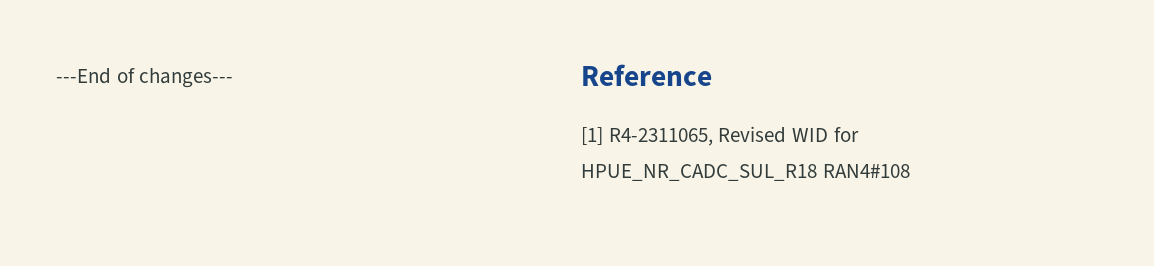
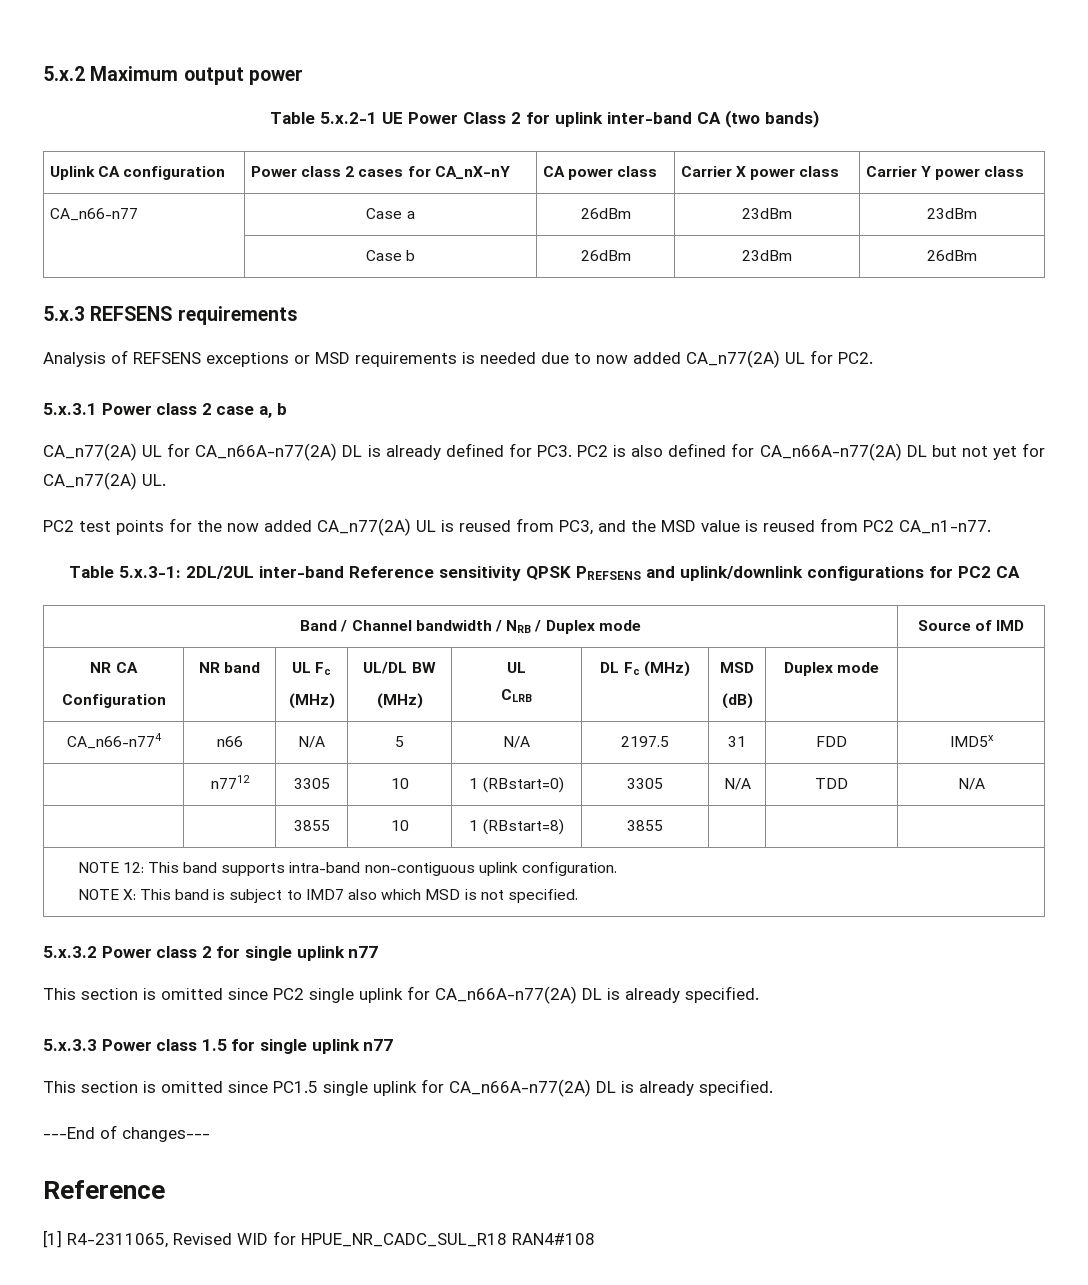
(56, 76) none -> [43,66,303,85] [269,110,819,128] [49,166,226,180] [250,166,510,179] [542,166,658,180] [680,166,840,180] [865,166,1025,180] [49,208,138,221] [366,208,415,219] [580,208,631,219] [742,208,792,219] [927,208,977,219] [365,250,416,261] [580,250,631,261] [742,250,792,261] [927,250,977,261] [43,306,297,325] [43,350,873,368] [43,403,287,418] [43,443,1046,461] [43,472,166,490] [43,518,991,536] [69,566,1020,581] [300,620,641,634] [917,620,1025,631] [90,662,138,673] [61,694,166,708] [198,662,261,673] [291,662,332,675] [288,693,335,709] [363,662,436,674] [376,693,423,709] [507,662,526,673] [501,689,532,702] [600,661,690,677] [720,662,754,673] [721,693,753,709] [783,662,880,676] [66,733,162,749] [216,736,243,747] [298,736,325,748] [395,736,404,747] [503,736,530,748] [621,736,669,747] [728,736,746,747] [816,736,847,747] [949,735,994,747] [210,775,250,789] [293,778,330,789] [390,778,409,789] [469,777,564,793] [627,778,663,789] [723,778,751,790] [815,778,848,789] [957,778,985,790] [293,820,330,831] [390,820,409,831] [469,819,564,835] [627,820,663,831] [77,862,618,876] [77,889,578,903] [43,946,379,961] [43,986,759,1004] [43,1039,394,1054] [43,1079,773,1097] 5.x.2 Maximum output power // Table 5.x.2-1 UE Power Class 2 for uplink inter-band CA (two bands) // Uplink CA configuration | Power class 2 cases for CA_nX-nY | CA power class | Carrier X power class | Carrier Y power class // CA_n66-n77 | Case a | 26dBm | 23dBm | 23dBm // | Case b | 26dBm | 23dBm | 26dBm // 5.x.3 REFSENS requirements // Analysis of REFSENS exceptions or MSD requirements is needed due to now added CA_n77(2A) UL for PC2. // 5.x.3.1 Power class 2 case a, b // CA_n77(2A) UL for CA_n66A-n77(2A) DL is already defined for PC3. PC2 is also defined for CA_n66A-n77(2A) DL but not yet for CA_n77(2A) UL. // PC2 test points for the now added CA_n77(2A) UL is reused from PC3, and the MSD value is reused from PC2 CA_n1-n77. // Table 5.x.3-1: 2DL/2UL inter-band Reference sensitivity QPSK PREFSENS and uplink/downlink configurations for PC2 CA // Band / Channel bandwidth / NRB / Duplex mode | Source of IMD // NR CA // Configuration | NR band | UL Fc // (MHz) | UL/DL BW // (MHz) | UL // CLRB | DL Fc (MHz) | MSD // (dB) | Duplex mode | // CA_n66-n774 | n66 | N/A | 5 | N/A | 2197.5 | 31 | FDD | IMD5x // | n7712 | 3305 | 10 | 1 (RBstart=0) | 3305 | N/A | TDD | N/A // | | 3855 | 10 | 1 (RBstart=8) | 3855 | | | // NOTE 12: This band supports intra-band non-contiguous uplink configuration. // NOTE X: This band is subject to IMD7 also which MSD is not specified. // 5.x.3.2 Power class 2 for single uplink n77 // This section is omitted since PC2 single uplink for CA_n66A-n77(2A) DL is already specified. // 5.x.3.3 Power class 1.5 for single uplink n77 // This section is omitted since PC1.5 single uplink for CA_n66A-n77(2A) DL is already specified. //

